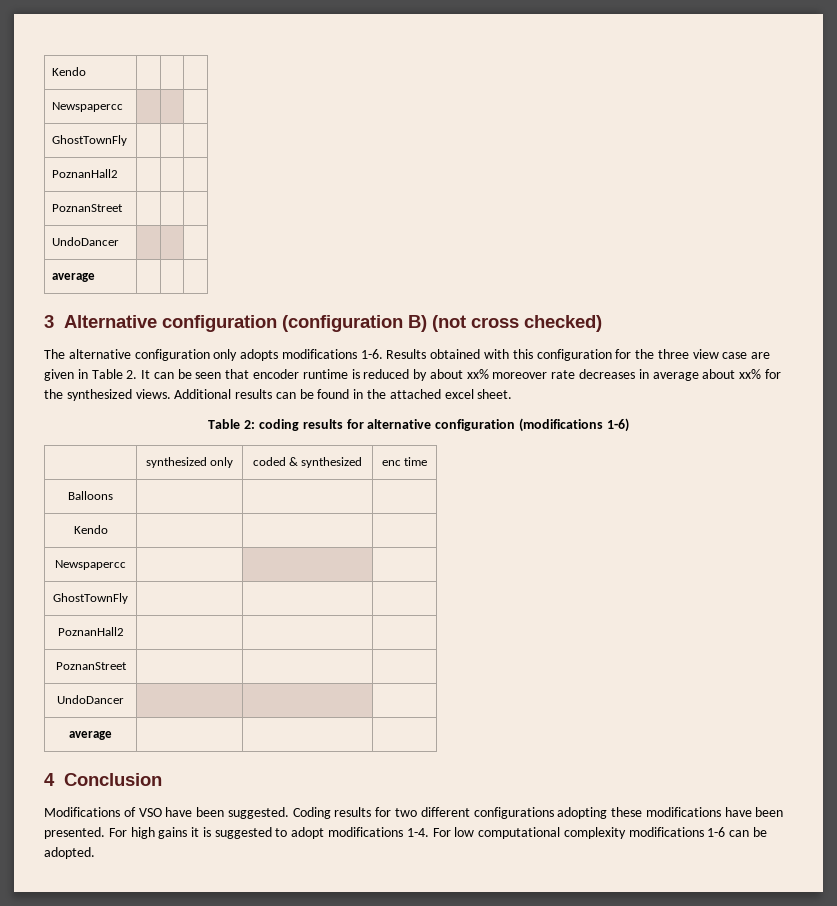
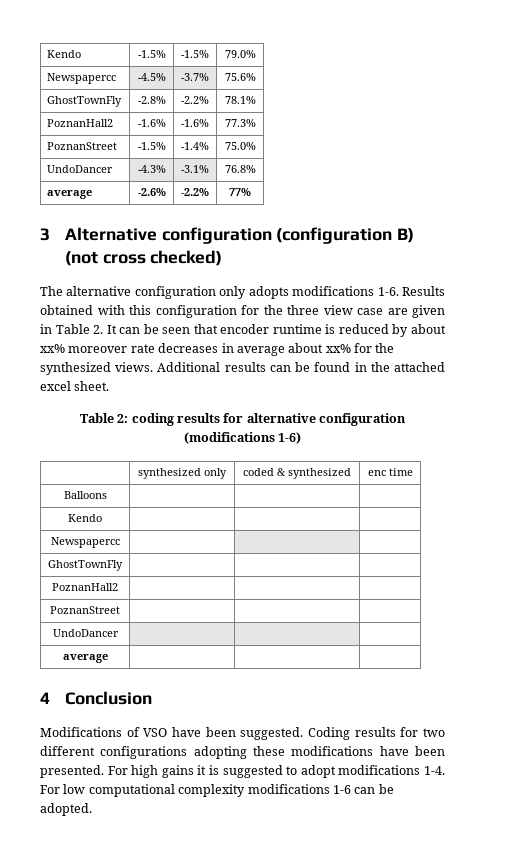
[52,67,87,76] [52,102,124,112] [52,135,128,146] [52,169,119,178] [52,204,124,212] [52,237,120,246] [52,273,96,282] Kendo | | | // Newspapercc | | | // GhostTownFly | | | // PoznanHall2 | | | // PoznanStreet | | | // UndoDancer | | | // average | | | -> [47,50,82,58] [137,50,166,58] [181,50,209,58] [224,50,256,58] [47,73,117,84] [137,73,166,81] [181,73,209,81] [224,73,256,81] [47,96,123,107] [137,96,166,104] [181,96,209,104] [224,96,256,104] [47,119,114,127] [137,119,166,127] [181,119,209,127] [224,119,256,127] [47,142,118,150] [137,142,166,150] [181,142,209,150] [224,142,256,150] [47,165,114,173] [137,165,166,173] [181,165,209,173] [224,165,256,173] [47,190,93,199] [137,188,166,196] [181,188,209,196] [229,188,251,196] Kendo | -1.5% | -1.5% | 79.0% // Newspapercc | -4.5% | -3.7% | 75.6% // GhostTownFly | -2.8% | -2.2% | 78.1% // PoznanHall2 | -1.6% | -1.6% | 77.3% // PoznanStreet | -1.5% | -1.4% | 75.0% // UndoDancer | -4.3% | -3.1% | 76.8% // average | -2.6% | -2.2% | 77%

